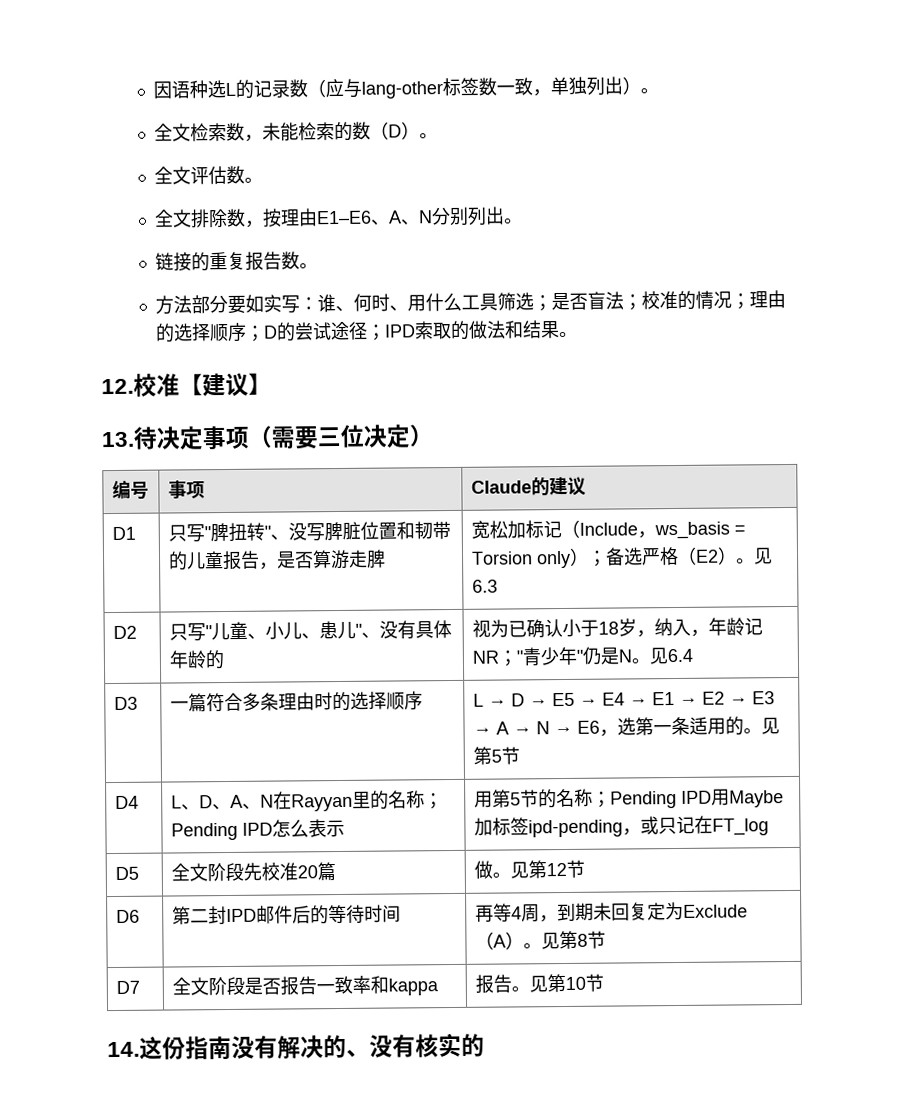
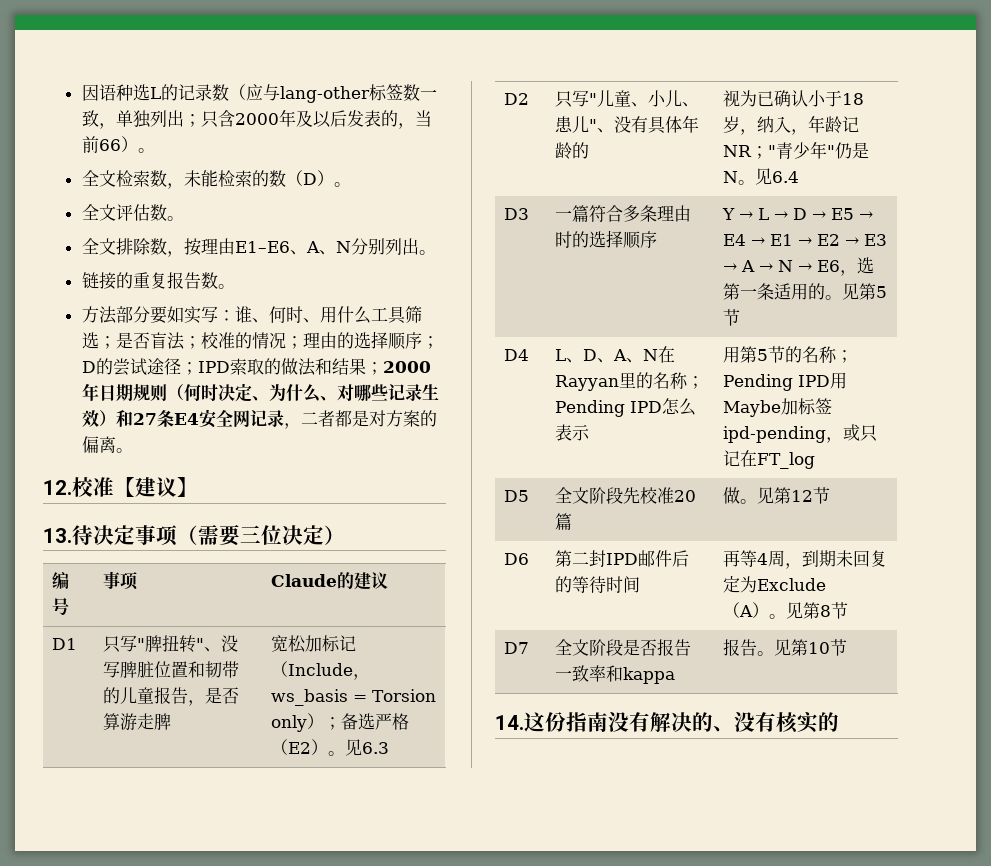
(624, 85) none -> [183,109,432,129] [81,136,121,153] ；只含2000年及以后发表的，当前66
(561, 330) none -> [365,361,431,375] [81,383,439,402] [81,409,437,429] [81,436,116,453] ；2000年日期规则（何时决定、为什么、对哪些记录生效）和27条E4安全网记录，二者都是对方案的偏离
(423, 701) none -> [722,208,754,220] Y →

